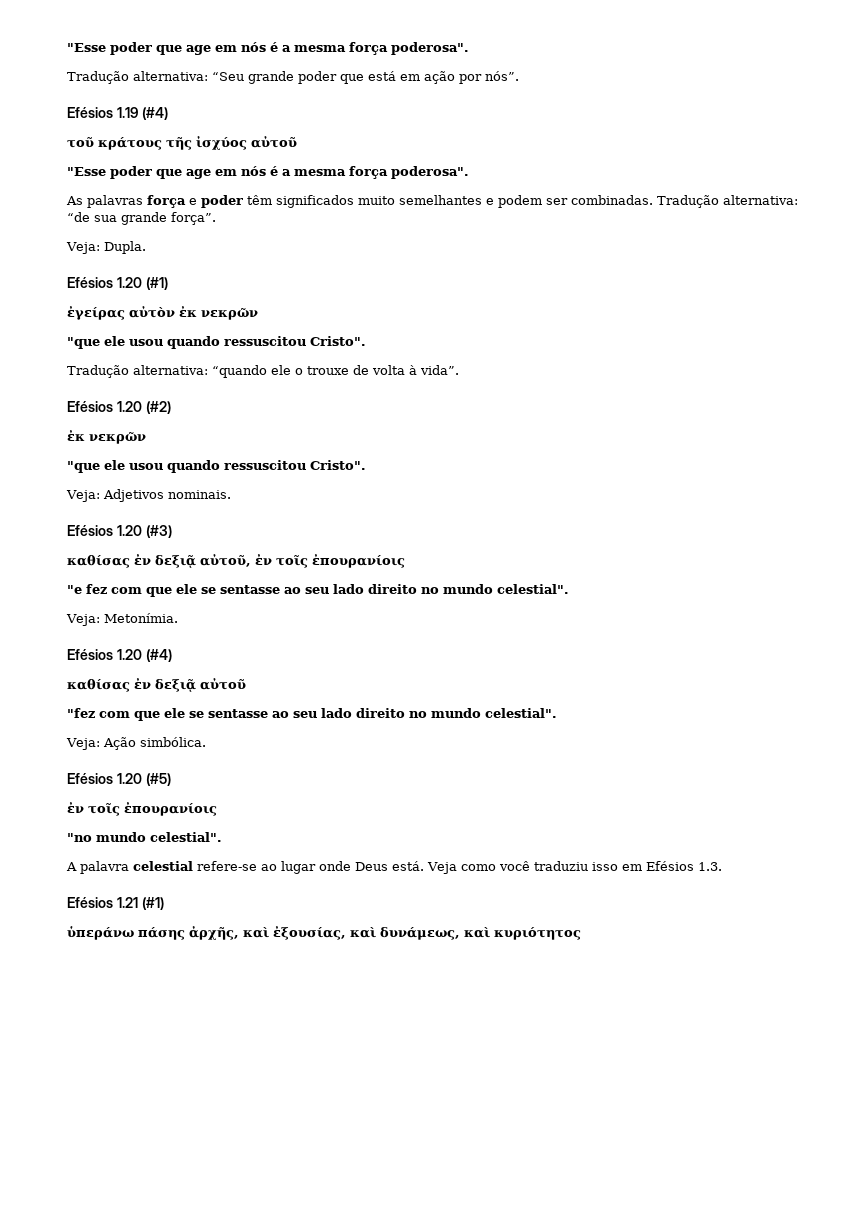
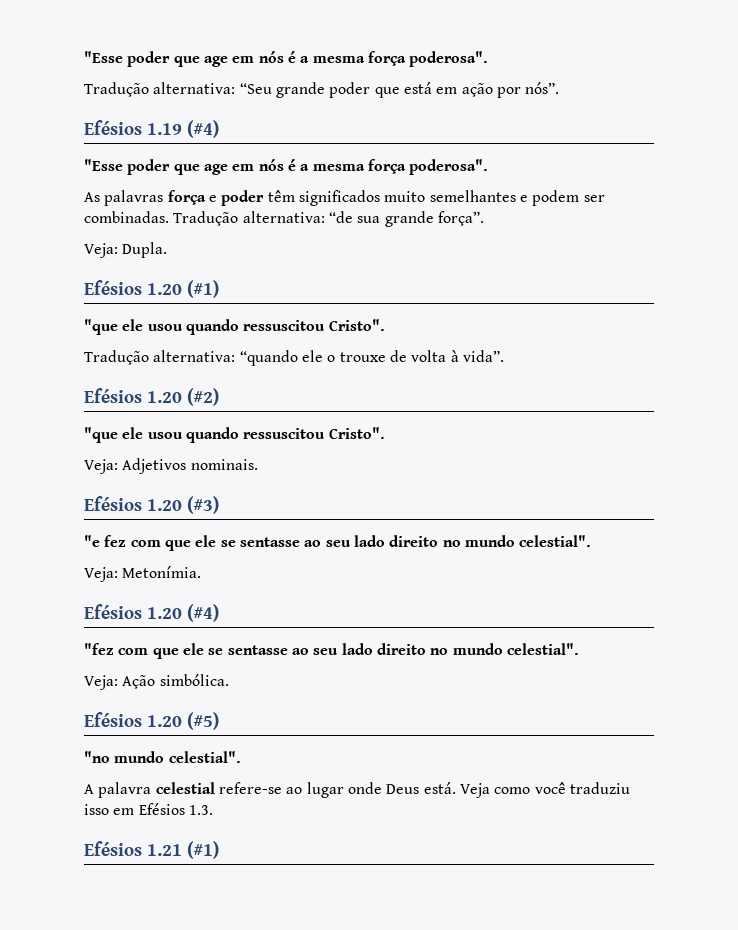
[67,136,297,150] // τοῦ κράτους τῆς ἰσχύος αὐτοῦ -> (219, 129) none
[67,306,258,320] // ἐγείρας αὐτὸν ἐκ νεκρῶν -> (219, 289) none
[67,430,146,444] // ἐκ νεκρῶν -> (219, 397) none
[67,554,405,569] // καθίσας ἐν δεξιᾷ αὐτοῦ, ἐν τοῖς ἐπουρανίοις -> (219, 505) none
[67,678,246,693] // καθίσας ἐν δεξιᾷ αὐτοῦ -> (219, 613) none
[67,802,217,816] // ἐν τοῖς ἐπουρανίοις -> (219, 721) none
[67,926,581,940] // ὑπεράνω πάσης ἀρχῆς, καὶ ἐξουσίας, καὶ δυνάμεως, καὶ κυριότητος -> (219, 850) none

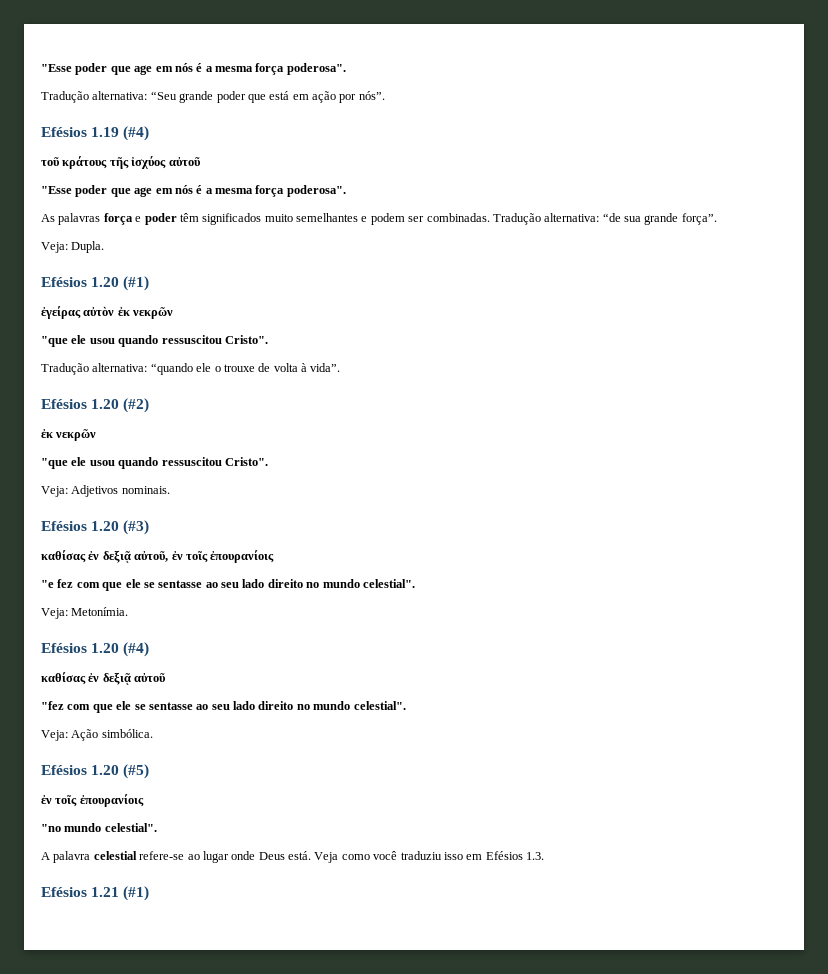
(219, 129) none -> [41,156,201,169] // τοῦ κράτους τῆς ἰσχύος αὐτοῦ
(219, 289) none -> [41,306,174,319] // ἐγείρας αὐτὸν ἐκ νεκρῶν
(219, 397) none -> [41,429,97,441] // ἐκ νεκρῶν
(219, 505) none -> [41,550,275,563] // καθίσας ἐν δεξιᾷ αὐτοῦ, ἐν τοῖς ἐπουρανίοις
(219, 613) none -> [41,672,167,685] // καθίσας ἐν δεξιᾷ αὐτοῦ
(219, 721) none -> [41,794,144,807] // ἐν τοῖς ἐπουρανίοις

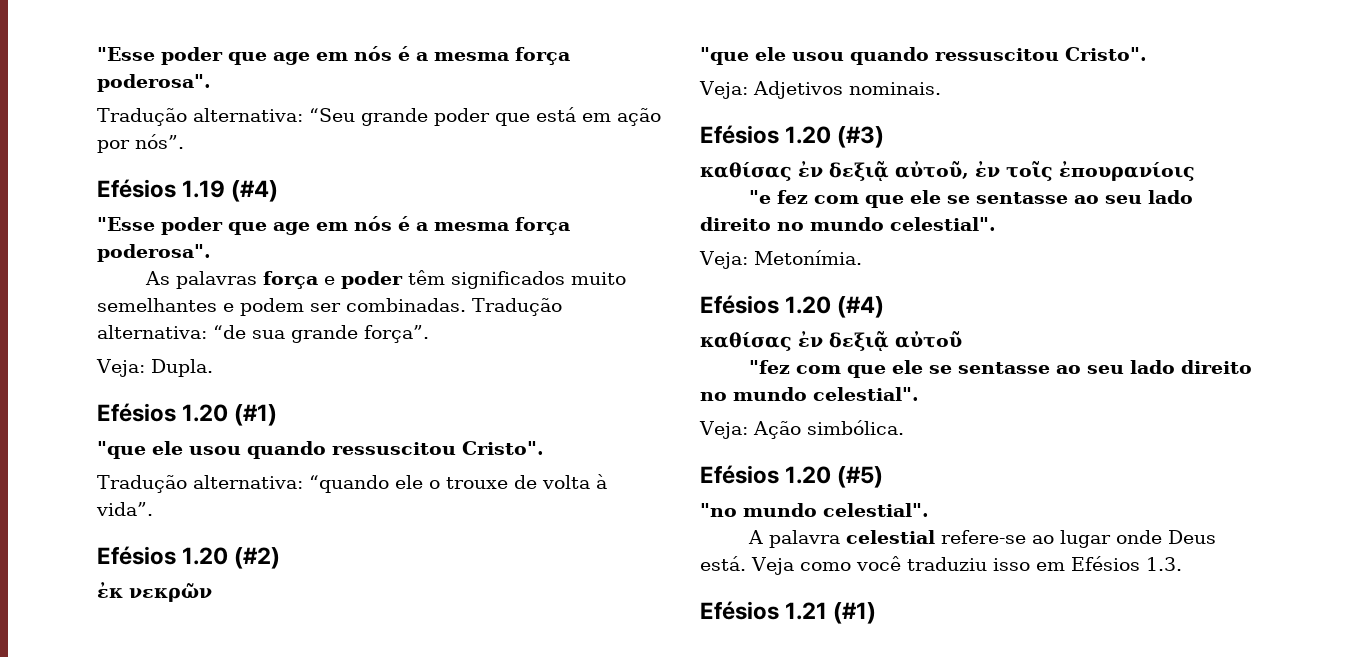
[41,156,201,169] // τοῦ κράτους τῆς ἰσχύος αὐτοῦ -> (279, 191) none
[41,306,174,319] // ἐγείρας αὐτὸν ἐκ νεκρῶν -> (278, 415) none
[41,794,144,807] // ἐν τοῖς ἐπουρανίοις -> (884, 477) none

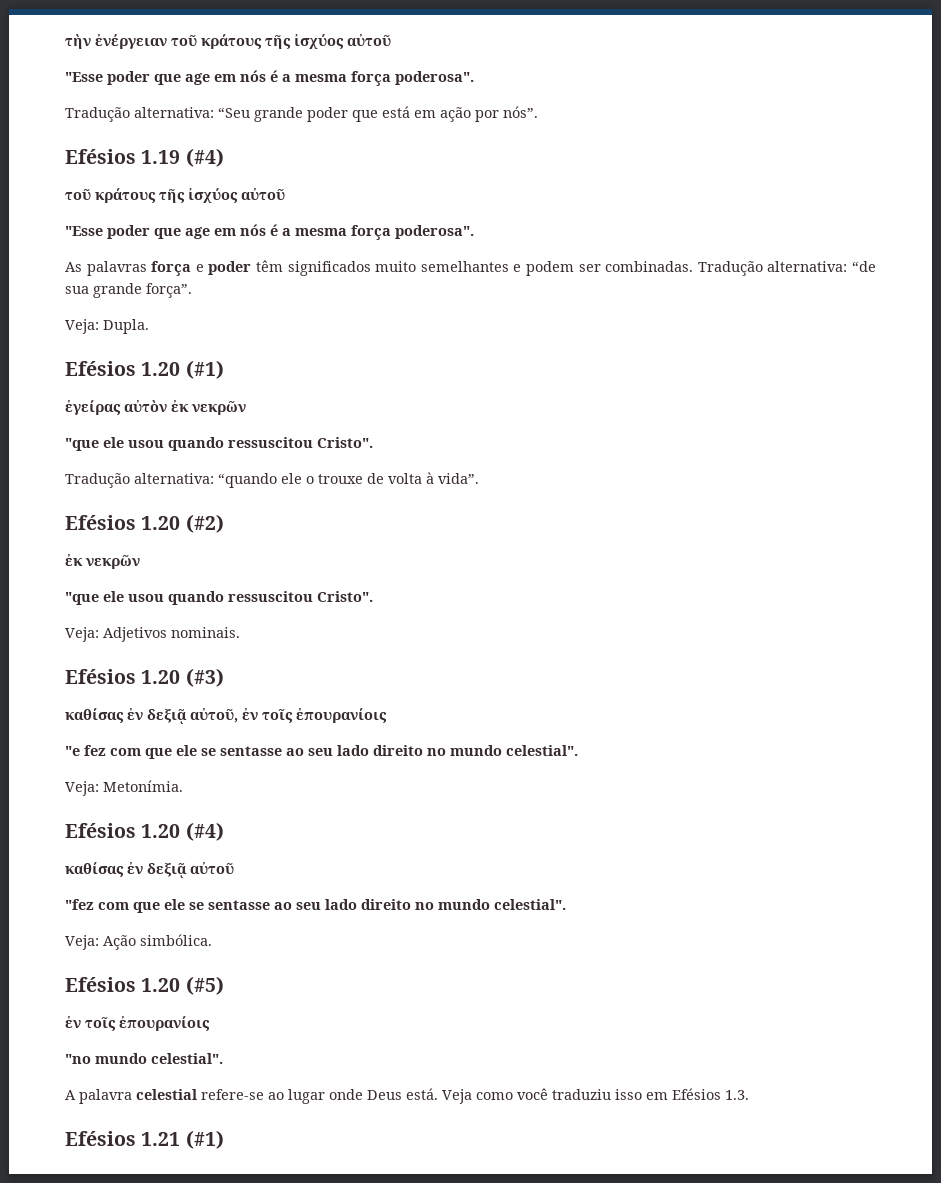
(97, 54) none -> [65,34,391,50] τὴν ἐνέργειαν τοῦ κράτους τῆς ἰσχύος αὐτοῦ //
(279, 191) none -> [65,188,285,204] // τοῦ κράτους τῆς ἰσχύος αὐτοῦ
(278, 415) none -> [65,400,246,416] // ἐγείρας αὐτὸν ἐκ νεκρῶν
(884, 477) none -> [65,1016,210,1032] // ἐν τοῖς ἐπουρανίοις

